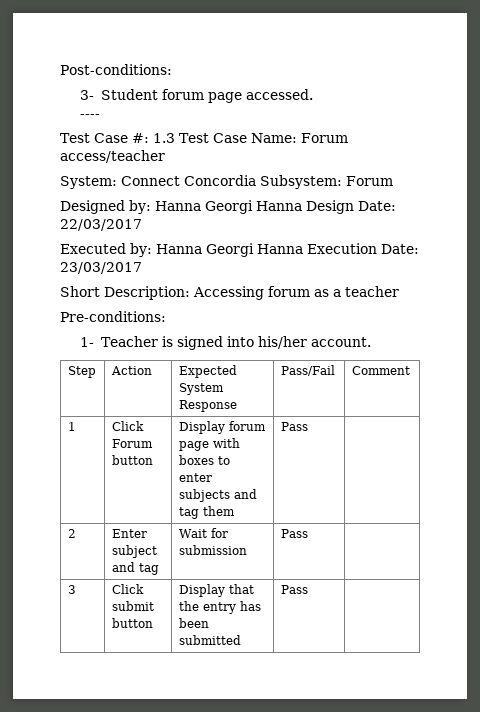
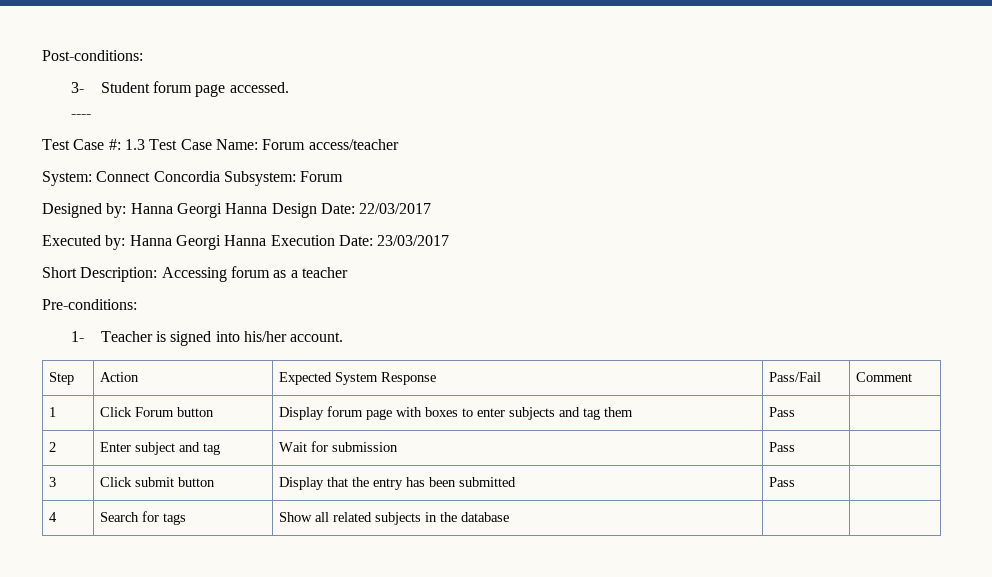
(308, 589) none -> [48,512,57,522] [99,511,186,525] [278,512,509,525] // 4 | Search for tags | Show all related subjects in the database | |

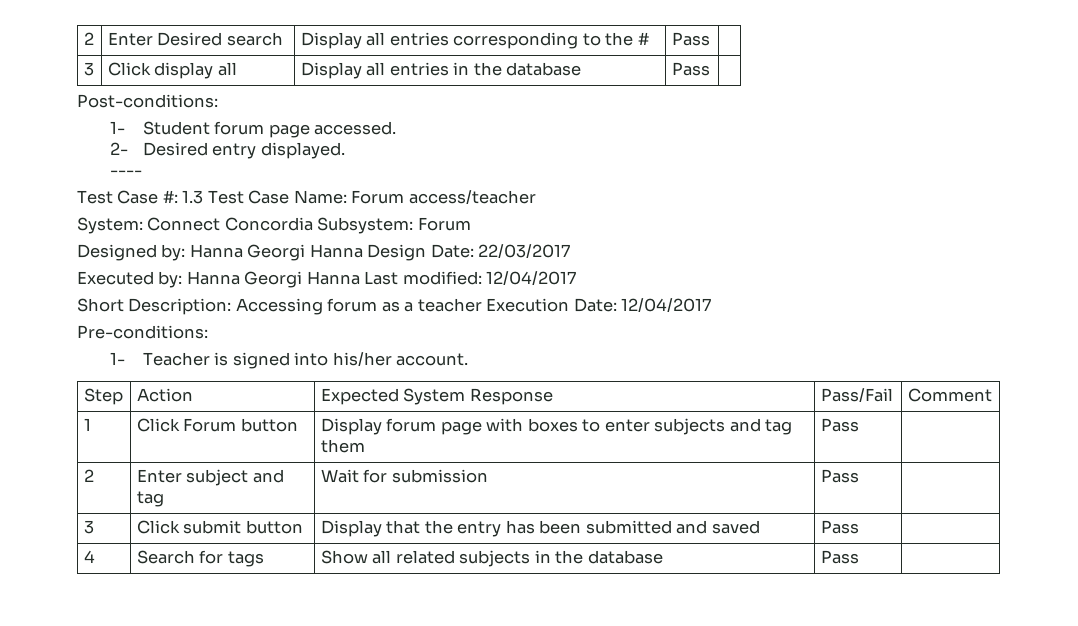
(42, 55) none -> [83,32,94,45] [107,32,283,46] [300,32,649,49] [671,32,710,46] [83,62,94,76] [107,62,237,79] [300,62,582,79] [671,62,710,76] 2 | Enter Desired search | Display all entries corresponding to the # | Pass | // 3 | Click display all | Display all entries in the database | Pass | //
[71,82,85,93] 3- -> [109,121,125,134] 1-
(289, 87) none -> [109,142,345,159] // 2- Desired entry displayed.
[270,235,450,246] Execution Date: 23/03/2017 -> [364,271,577,285] Last modified: 12/04/2017
(348, 272) none -> [486,298,712,312] Execution Date: 12/04/2017
(516, 482) none -> [676,520,760,534] and saved
(509, 517) none -> [820,550,859,564] Pass

